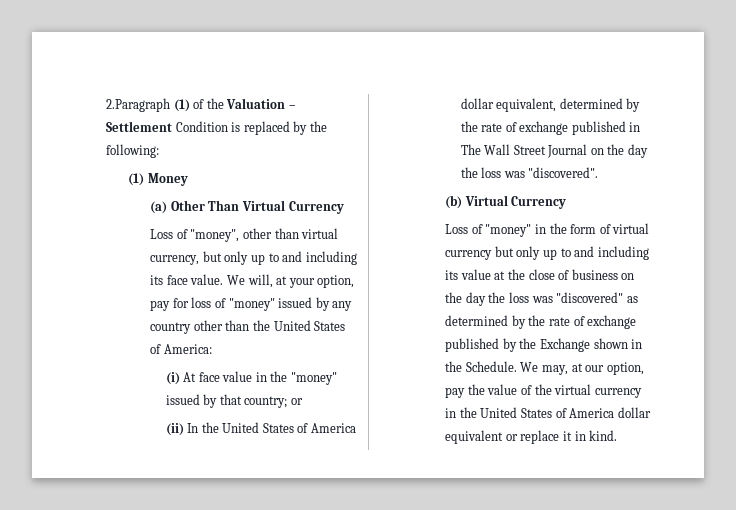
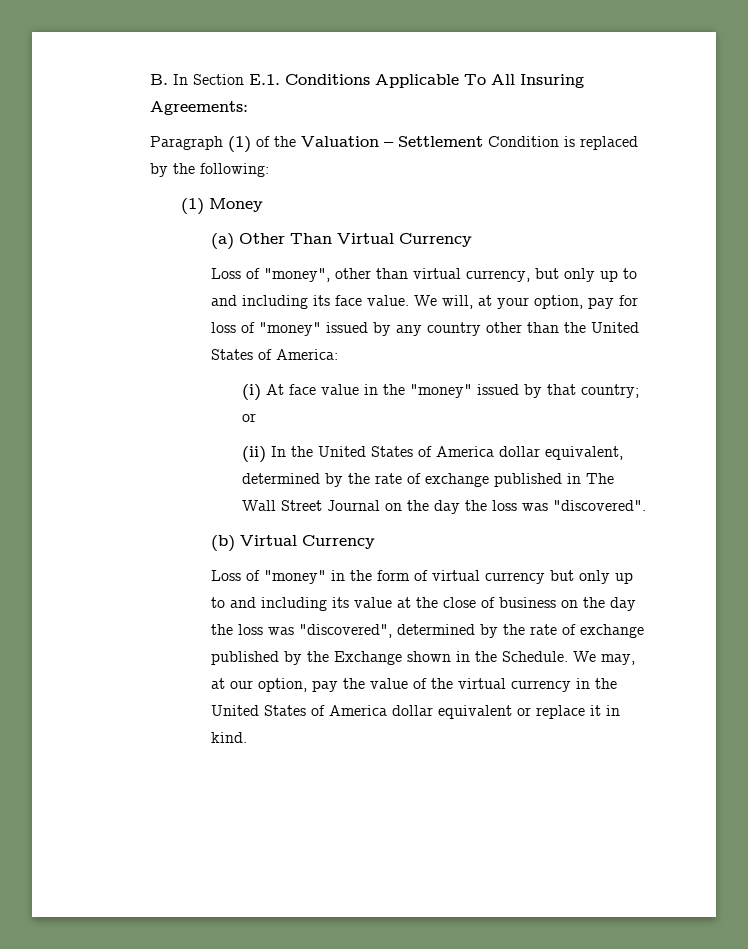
[106,98,171,112] 2.Paragraph -> [150,74,585,88] [150,101,249,115] [150,136,224,150] B. In Section E.1. Conditions Applicable To All Insuring Agreements: // Paragraph
[556,292,638,303] "discovered" as -> [299,624,393,638] "discovered",

